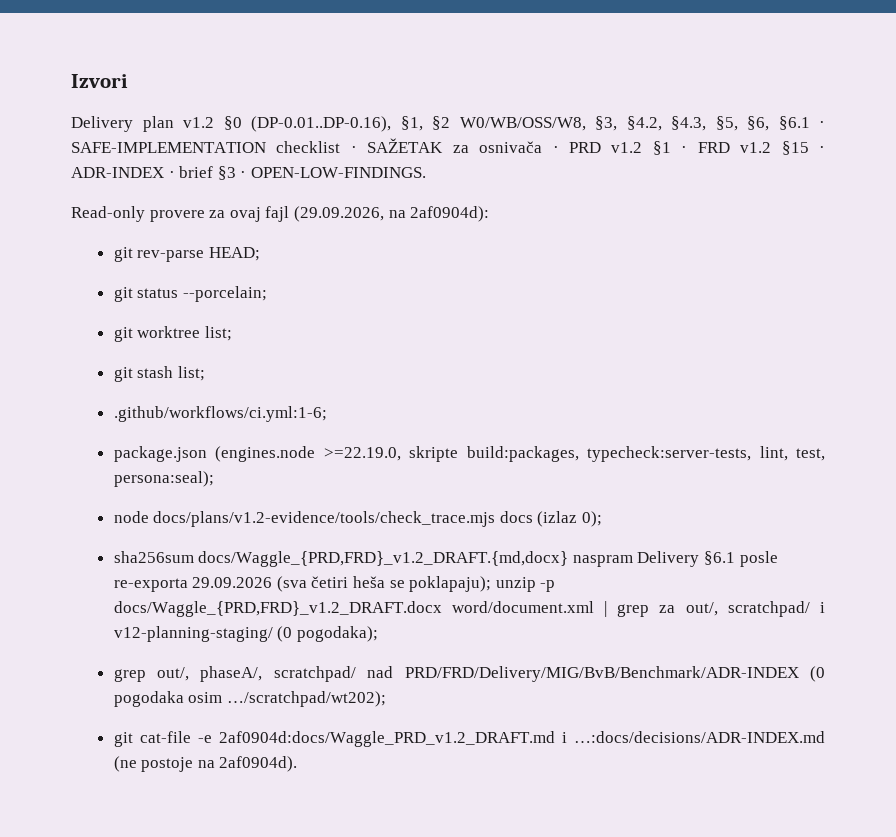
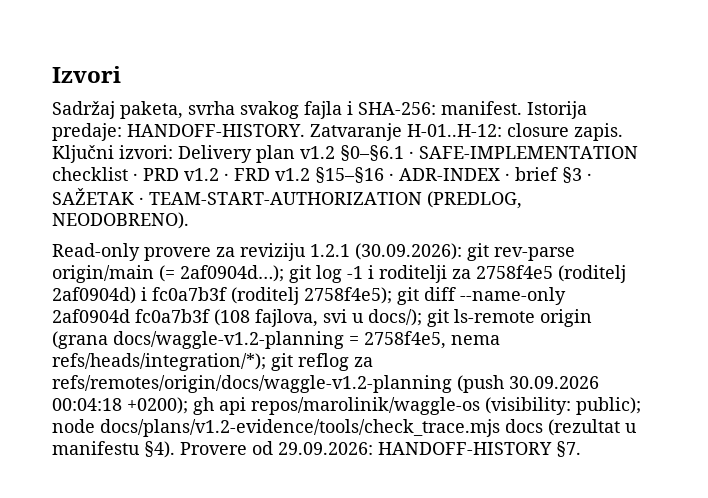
[71,116,825,132] [71,138,543,153] Delivery plan v1.2 §0 (DP-0.01..DP-0.16), §1, §2 W0/WB/OSS/W8, §3, §4.2, §4.3, §5, §6, §6.1 · SAFE-IMPLEMENTATION checklist · SAŽETAK za osnivača -> [52,101,587,119] [52,123,623,141] [52,145,638,163] [52,167,128,181] Sadržaj paketa, svrha svakog fajla i SHA-256: manifest. Istorija predaje: HANDOFF-HISTORY. Zatvaranje H-01..H-12: closure zapis. Ključni izvori: Delivery plan v1.2 §0–§6.1 · SAFE-IMPLEMENTATION checklist
[652,141,671,155] §1 -> (219, 174) none
[781,141,809,155] §15 -> [315,167,384,183] §15–§16
[250,167,426,178] [71,206,490,222] [113,247,260,262] [113,286,267,302] [113,326,232,342] [113,366,205,382] [113,406,327,422] [113,446,825,462] [113,471,214,487] [113,511,602,527] [113,551,778,567] [113,576,556,592] [113,601,826,617] [113,626,378,642] [113,666,826,682] [113,691,386,707] [113,731,826,747] [113,756,298,772] OPEN-LOW-FINDINGS. // Read-only provere za ovaj fajl (29.09.2026, na 2af0904d): // git rev-parse HEAD; // git status --porcelain; // git worktree list; // git stash list; // .github/workflows/ci.yml:1-6; // package.json (engines.node >=22.19.0, skripte build:packages, typecheck:server-tests, lint, test, persona:seal); // node docs/plans/v1.2-evidence/tools/check_trace.mjs docs (izlaz 0); // sha256sum docs/Waggle_{PRD,FRD}_v1.2_DRAFT.{md,docx} naspram Delivery §6.1 posle re-exporta 29.09.2026 (sva četiri heša se poklapaju); unzip -p docs/Waggle_{PRD,FRD}_v1.2_DRAFT.docx word/document.xml | grep za out/, scratchpad/ i v12-planning-staging/ (0 pogodaka); // grep out/, phaseA/, scratchpad/ nad PRD/FRD/Delivery/MIG/BvB/Benchmark/ADR-INDEX (0 pogodaka osim …/scratchpad/wt202); // git cat-file -e 2af0904d:docs/Waggle_PRD_v1.2_DRAFT.md i …:docs/decisions/ADR-INDEX.md (ne postoje na 2af0904d). -> [52,188,522,209] [52,212,189,229] [52,243,575,261] [52,265,626,283] [52,287,566,305] [52,309,592,327] [52,331,500,349] [52,353,373,371] [52,375,599,393] [52,397,641,415] [52,419,637,437] [52,441,581,458] SAŽETAK · TEAM-START-AUTHORIZATION (PREDLOG, NEODOBRENO). // Read-only provere za reviziju 1.2.1 (30.09.2026): git rev-parse origin/main (= 2af0904d…); git log -1 i roditelji za 2758f4e5 (roditelj 2af0904d) i fc0a7b3f (roditelj 2758f4e5); git diff --name-only 2af0904d fc0a7b3f (108 fajlova, svi u docs/); git ls-remote origin (grana docs/waggle-v1.2-planning = 2758f4e5, nema refs/heads/integration/*); git reflog za refs/remotes/origin/docs/waggle-v1.2-planning (push 30.09.2026 00:04:18 +0200); gh api repos/marolinik/waggle-os (visibility: public); node docs/plans/v1.2-evidence/tools/check_trace.mjs docs (rezultat u manifestu §4). Provere od 29.09.2026: HANDOFF-HISTORY §7.

